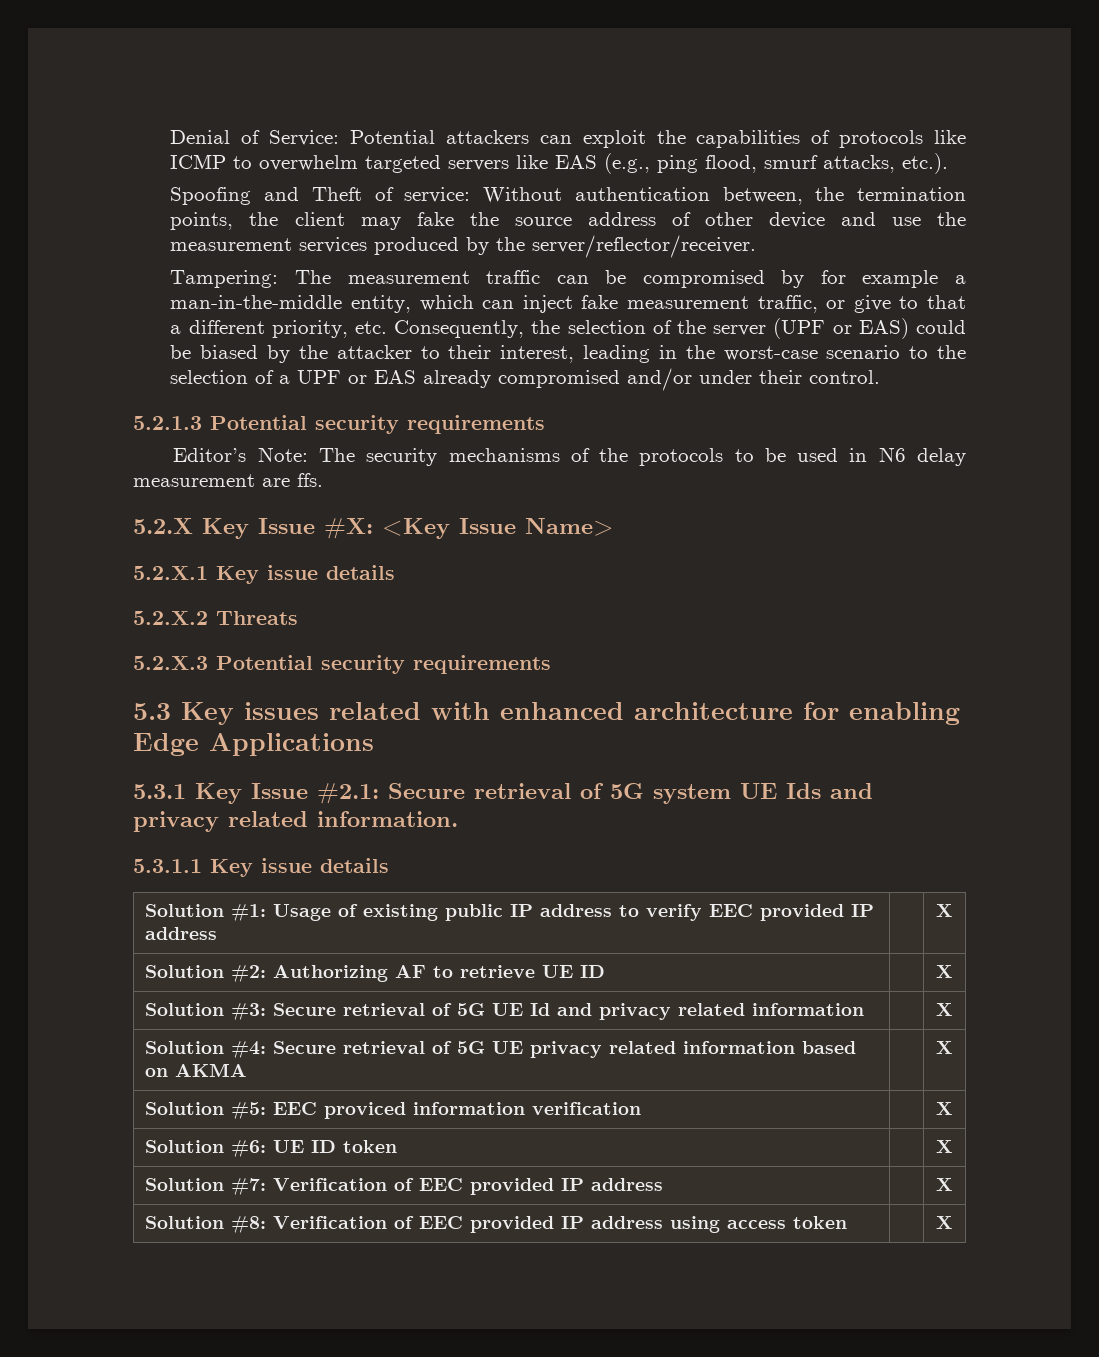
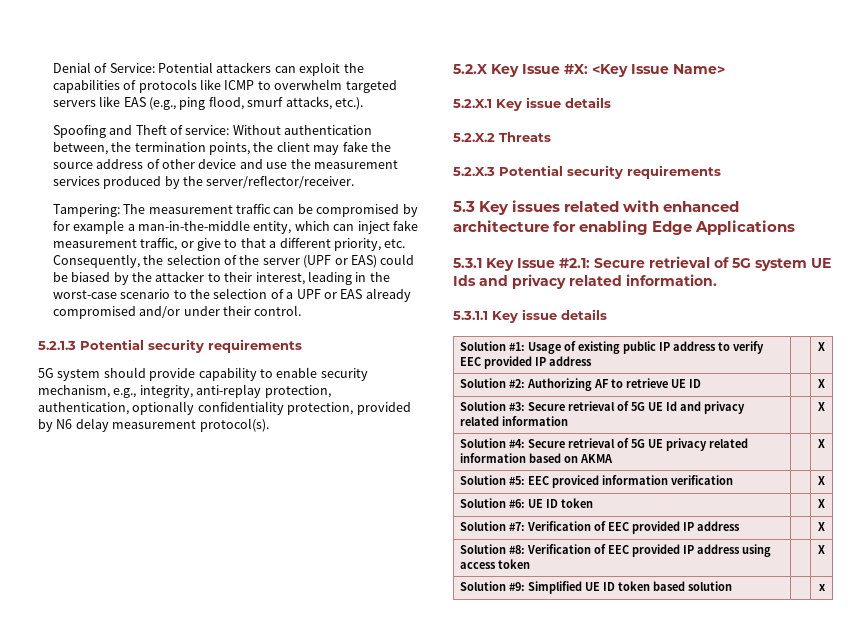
[173,447,868,466] Editor’s Note: The security mechanisms of the protocols to be used in -> [38,367,368,381] [38,384,331,398] [38,401,411,415] [38,419,53,432] 5G system should provide capability to enable security mechanism, e.g., integrity, anti-replay protection, authentication, optionally confidentiality protection, provided by
[262,473,323,487] are ffs. -> [199,418,269,432] protocol(s).
(953, 1222) none -> [459,581,732,594] [818,584,825,591] // Solution #9: Simplified UE ID token based solution | | x

